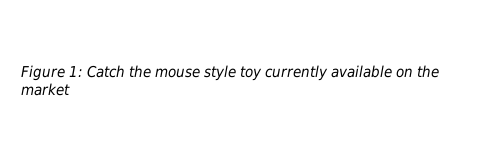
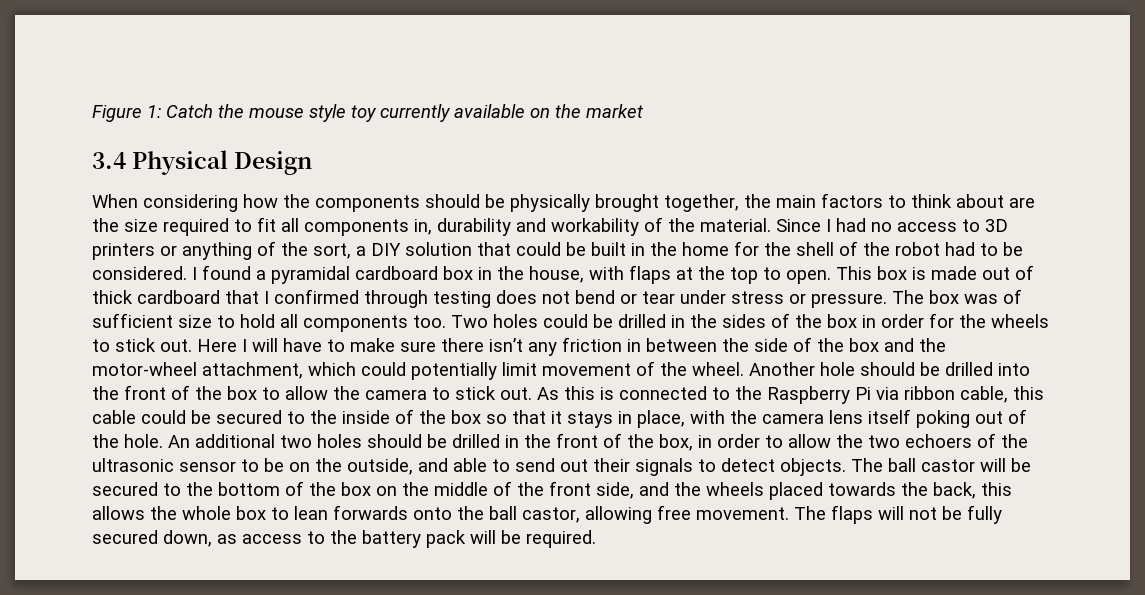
(70, 89) none -> [92,150,313,175] [92,193,1035,212] [92,217,1008,236] [92,241,1023,260] [92,265,1034,284] [92,289,1022,308] [92,313,1049,332] [92,337,946,356] [92,361,1030,380] [92,385,1044,404] [92,409,1027,428] [92,433,1028,451] [92,458,1031,476] [92,481,1012,500] [92,505,1002,524] [92,530,596,548] // 3.4 Physical Design // When considering how the components should be physically brought together, the main factors to think about are the size required to fit all components in, durability and workability of the material. Since I had no access to 3D printers or anything of the sort, a DIY solution that could be built in the home for the shell of the robot had to be considered. I found a pyramidal cardboard box in the house, with flaps at the top to open. This box is made out of thick cardboard that I confirmed through testing does not bend or tear under stress or pressure. The box was of sufficient size to hold all components too. Two holes could be drilled in the sides of the box in order for the wheels to stick out. Here I will have to make sure there isn’t any friction in between the side of the box and the motor-wheel attachment, which could potentially limit movement of the wheel. Another hole should be drilled into the front of the box to allow the camera to stick out. As this is connected to the Raspberry Pi via ribbon cable, this cable could be secured to the inside of the box so that it stays in place, with the camera lens itself poking out of the hole. An additional two holes should be drilled in the front of the box, in order to allow the two echoers of the ultrasonic sensor to be on the outside, and able to send out their signals to detect objects. The ball castor will be secured to the bottom of the box on the middle of the front side, and the wheels placed towards the back, this allows the whole box to lean forwards onto the ball castor, allowing free movement. The flaps will not be fully secured down, as access to the battery pack will be required.

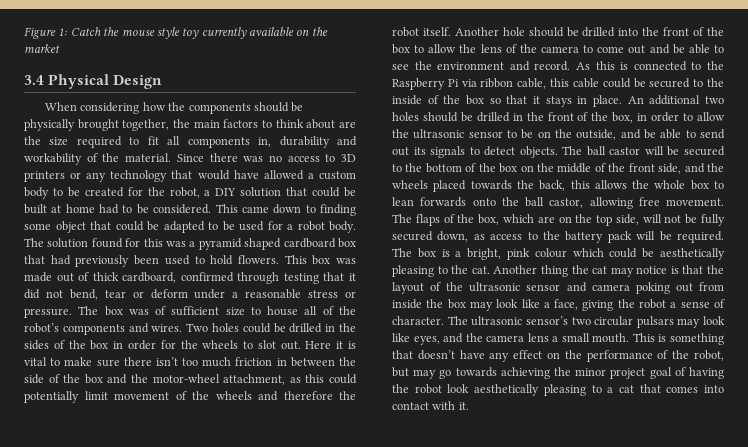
[826,218,866,232] I had -> [209,153,264,162] there was
[182,241,351,260] anything of the sort, -> [86,170,356,182] [24,187,200,199] any technology that would have allowed a custom body to be created for the robot,
[631,241,1023,256] [92,265,831,284] in the home for the shell of the robot had to be considered. I found a pyramidal cardboard box in the house, with flaps at the top to open. -> [51,204,356,216] [24,221,356,233] [24,238,356,250] [24,255,279,267] at home had to be considered. This came down to finding some object that could be adapted to be used for a robot body. The solution found for this was a pyramid shaped cardboard box that had previously been used to hold flowers.
[912,267,926,280] is -> [335,258,356,264] was
[137,289,726,308] cardboard that I confirmed through testing does not bend or tear under -> [122,272,356,284] [24,289,302,300] cardboard, confirmed through testing that it did not bend, tear or deform under a reasonable
[240,314,446,332] hold all components too. -> [267,306,356,316] [24,323,183,335] house all of the robot’s components and wires.
[115,338,156,352] stick -> [257,340,276,349] slot
[242,338,322,352] I will have -> [336,341,356,349] [24,357,47,366] it is vital
[528,342,557,356] any -> [182,357,232,367] too much
[308,362,356,376] which -> [289,374,325,383] as this
[692,362,744,376] wheel. -> [215,391,356,401] [392,27,451,37] wheels and therefore the robot itself.
[365,386,532,400] camera to stick out. -> [480,44,724,54] [392,61,571,71] lens of the camera to come out and be able to see the environment and record.
[637,409,1027,428] [92,434,163,448] place, with the camera lens itself poking out of the hole. -> [593,95,622,107] place.
[868,433,1028,448] two echoers of the -> (409, 133) none
(448, 465) none -> [644,129,656,139] be
[593,458,630,472] their -> [413,147,426,155] its
(873, 514) none -> [443,214,639,226] of the box, which are on the top side,
(596, 539) none -> [392,248,725,260] [392,265,724,277] [392,282,724,294] [392,299,726,311] [392,316,725,328] [392,333,724,345] [392,350,724,362] [392,367,724,379] [392,384,724,396] [392,401,469,410] The box is a bright, pink colour which could be aesthetically pleasing to the cat. Another thing the cat may notice is that the layout of the ultrasonic sensor and camera poking out from inside the box may look like a face, giving the robot a sense of character. The ultrasonic sensor’s two circular pulsars may look like eyes, and the camera lens a small mouth. This is something that doesn’t have any effect on the performance of the robot, but may go towards achieving the minor project goal of having the robot look aesthetically pleasing to a cat that comes into contact with it.

